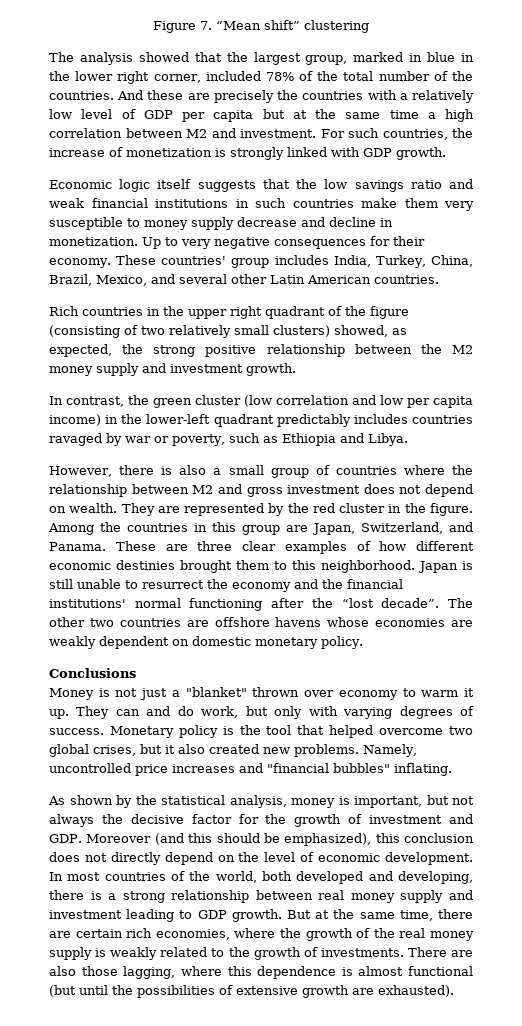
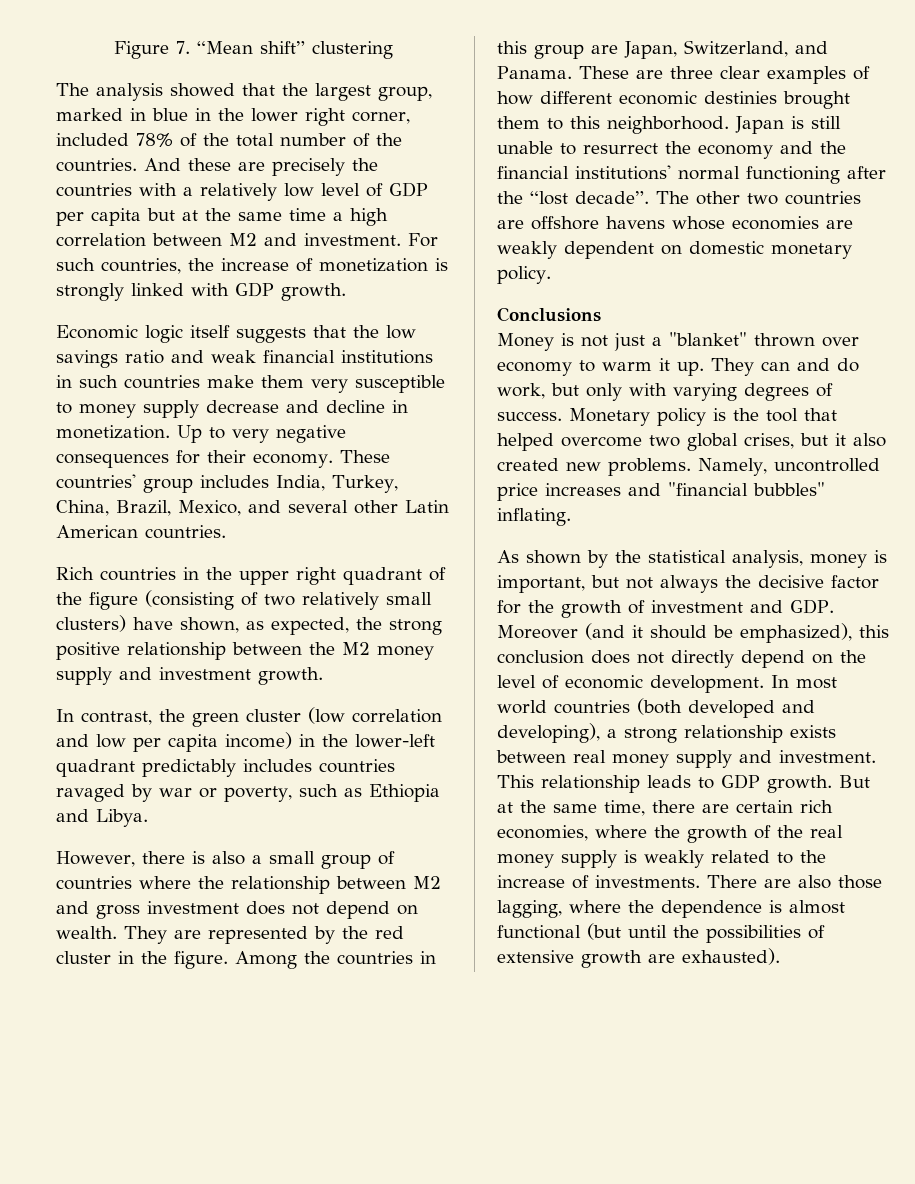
[334,325,388,337] showed, -> [133,617,239,633] have shown,
[188,833,213,843] this -> [632,625,643,638] it
[104,871,473,884] [49,890,102,900] countries of the world, both developed and developing, there is -> [497,698,815,718] [497,723,600,743] world countries (both developed and developing),
(250, 896) none -> [790,725,836,738] exists
[49,909,175,922] investment leading -> [779,750,876,763] [497,775,691,793] investment. This relationship leads
[253,947,301,960] growth -> [497,875,565,888] increase
[227,966,252,976] this -> [628,900,654,913] the

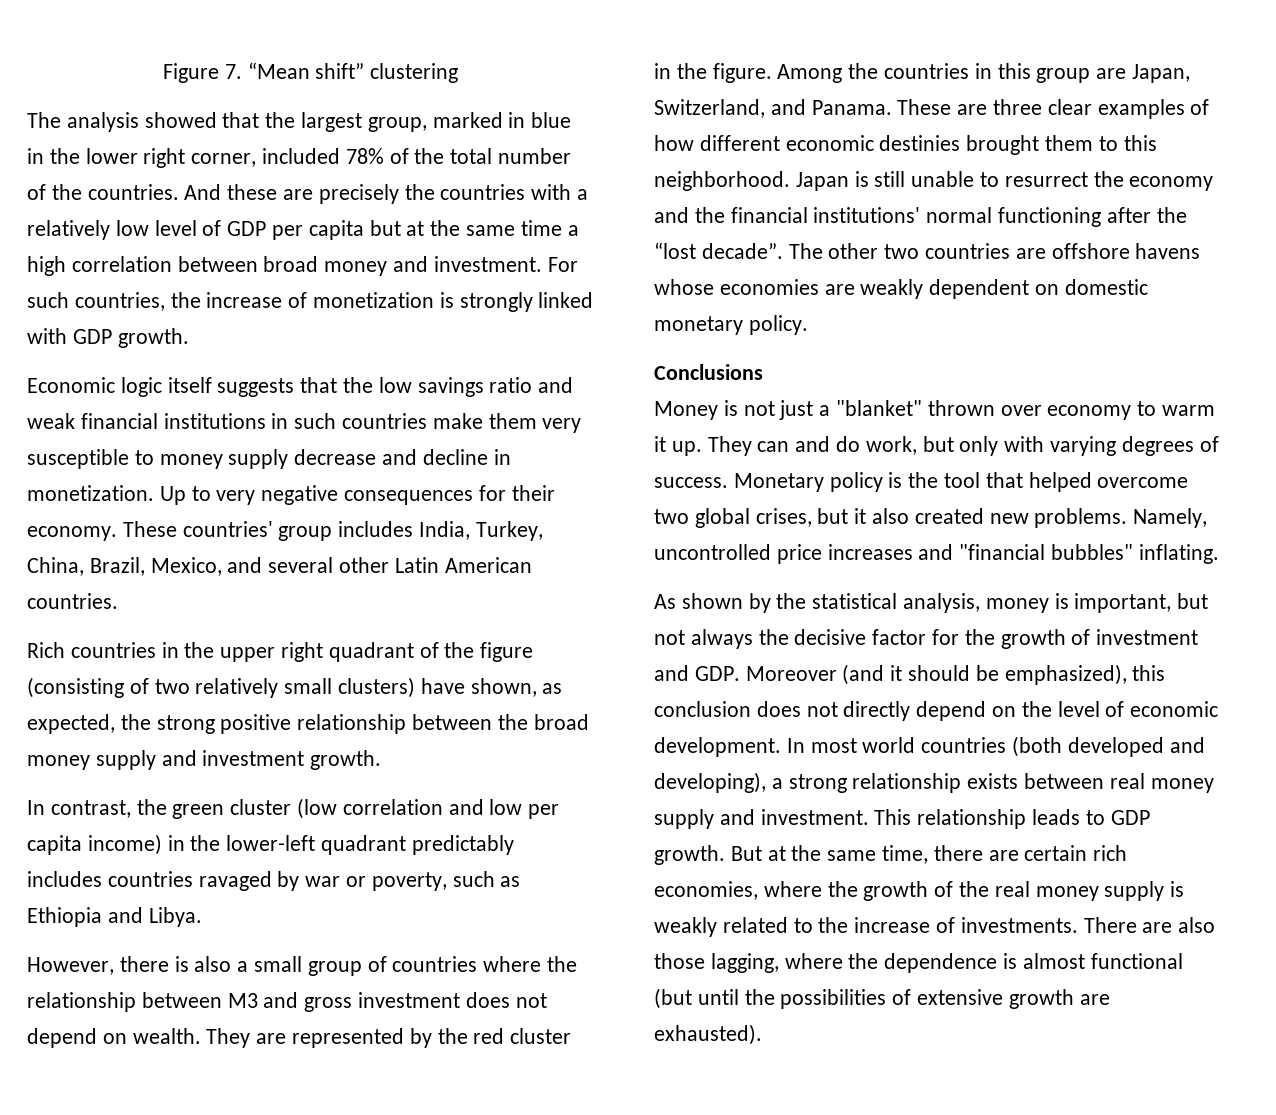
[229,233,257,246] M2 -> [263,256,388,276] broad money
[342,642,370,655] M2 -> [533,714,589,730] broad
[413,876,441,889] M2 -> [227,993,258,1008] M3

